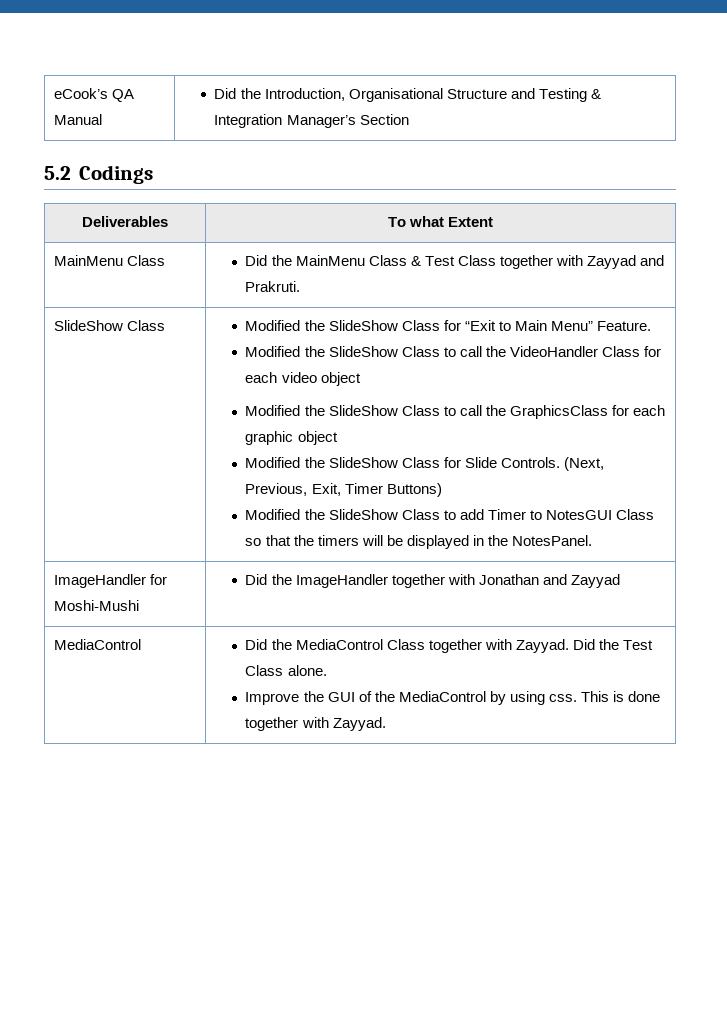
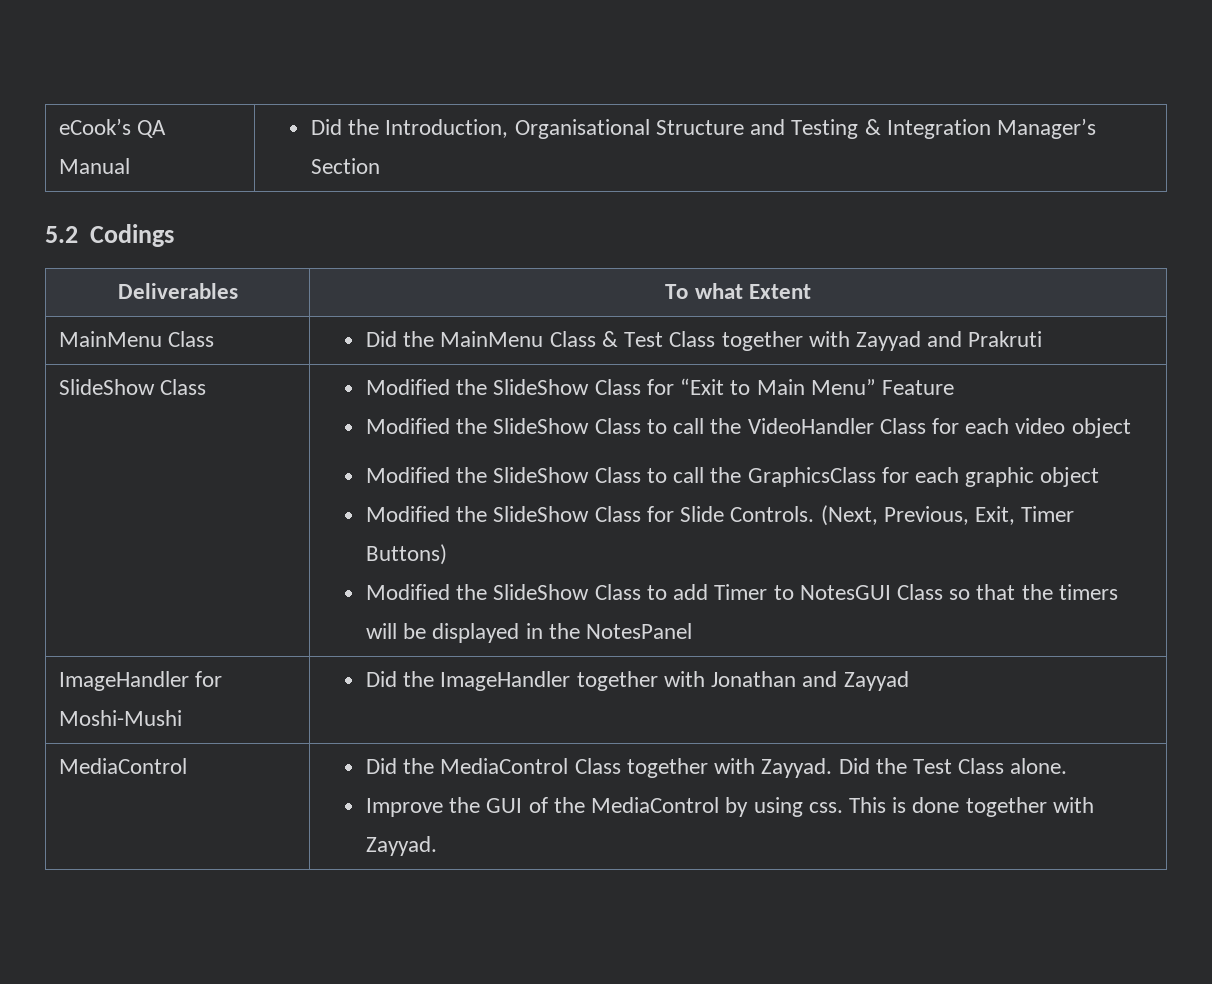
[245,281,301,292] Prakruti. -> [968,331,1043,347] Prakruti
[596,321,651,331] Feature. -> [881,380,954,395] Feature
[511,535,592,546] NotesPanel. -> [586,623,693,639] NotesPanel

